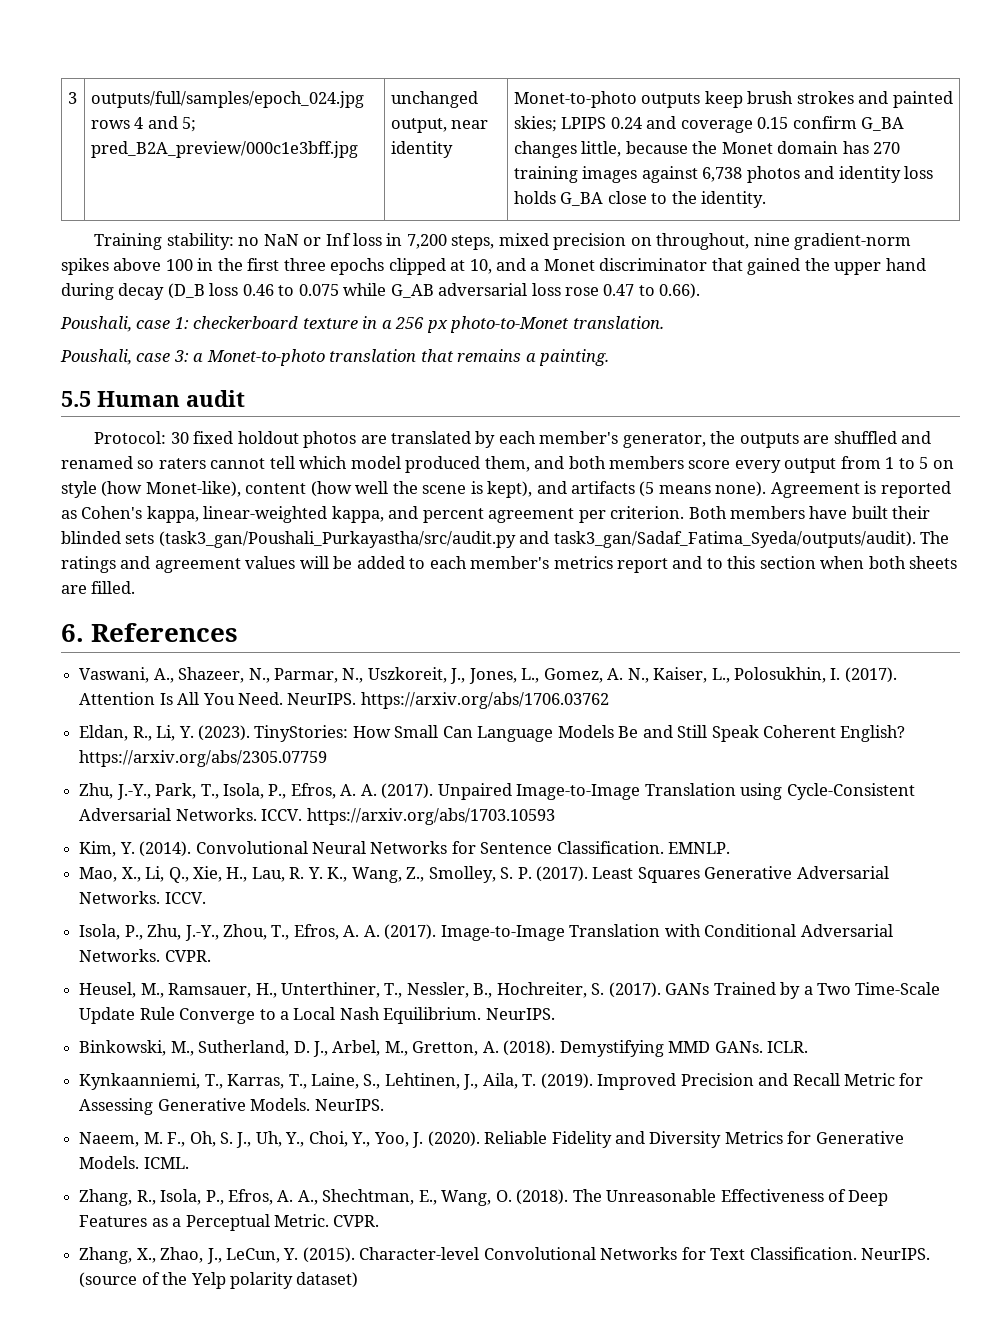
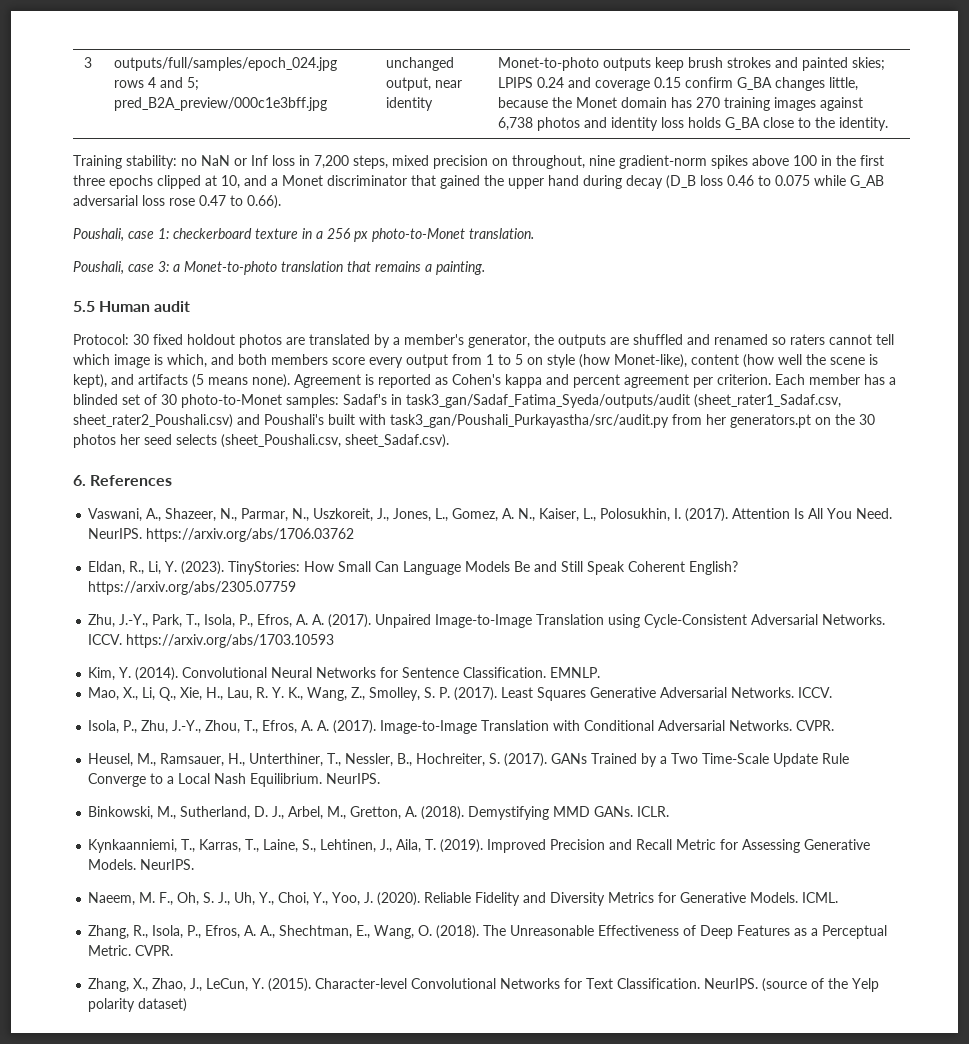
[498,431,536,444] each -> [393,337,400,345] a
[350,456,530,473] model produced them, -> [114,354,207,368] image is which,
[146,506,384,523] kappa, linear-weighted kappa, -> [505,374,542,388] kappa
[688,506,931,519] [61,531,950,548] [61,556,958,573] [61,581,136,594] Both members have built their blinded sets (task3_gan/Poushali_Purkayastha/src/audit.py and task3_gan/Sadaf_Fatima_Syeda/outputs/audit). The ratings and agreement values will be added to each member's metrics report and to this section when both sheets are filled. -> [775,374,896,385] [73,394,841,408] [73,414,875,428] [73,434,449,448] Each member has a blinded set of 30 photo-to-Monet samples: Sadaf's in task3_gan/Sadaf_Fatima_Syeda/outputs/audit (sheet_rater1_Sadaf.csv, sheet_rater2_Poushali.csv) and Poushali's built with task3_gan/Poushali_Purkayastha/src/audit.py from her generators.pt on the 30 photos her seed selects (sheet_Poushali.csv, sheet_Sadaf.csv).

